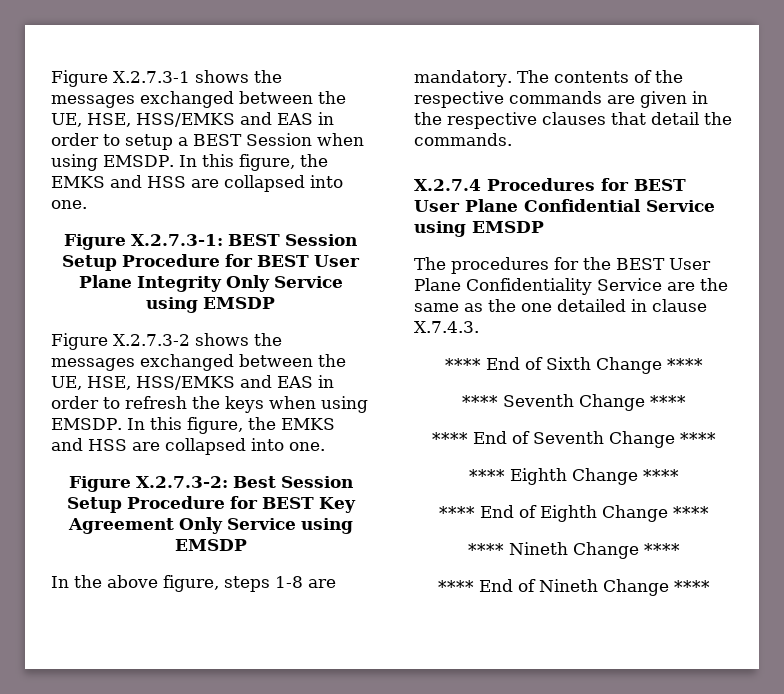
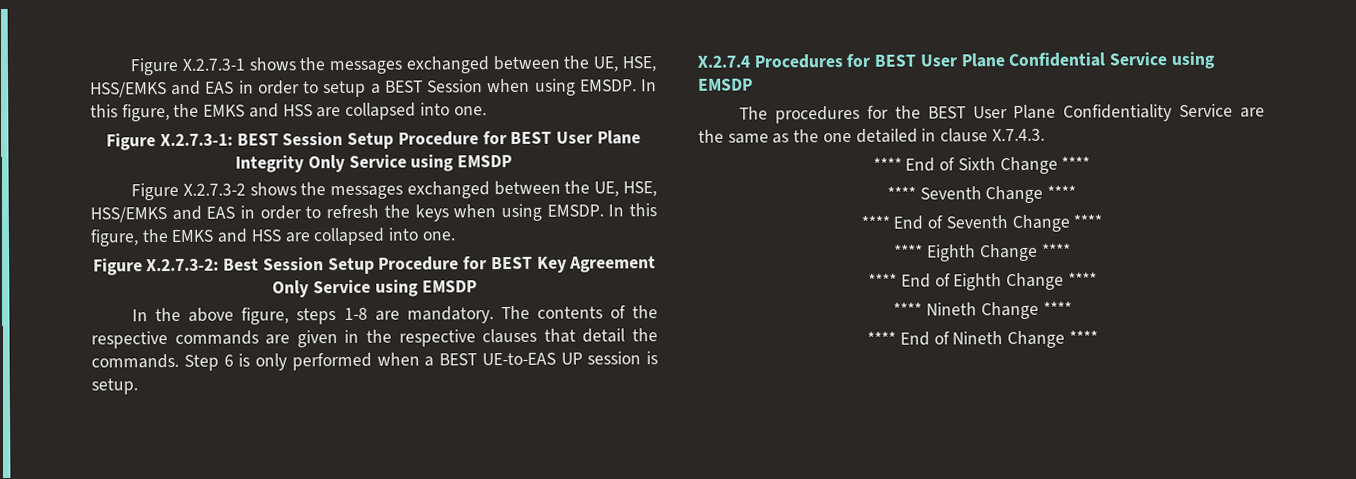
(512, 139) none -> [183,351,658,371] [91,378,138,395] Step 6 is only performed when a BEST UE-to-EAS UP session is setup.

